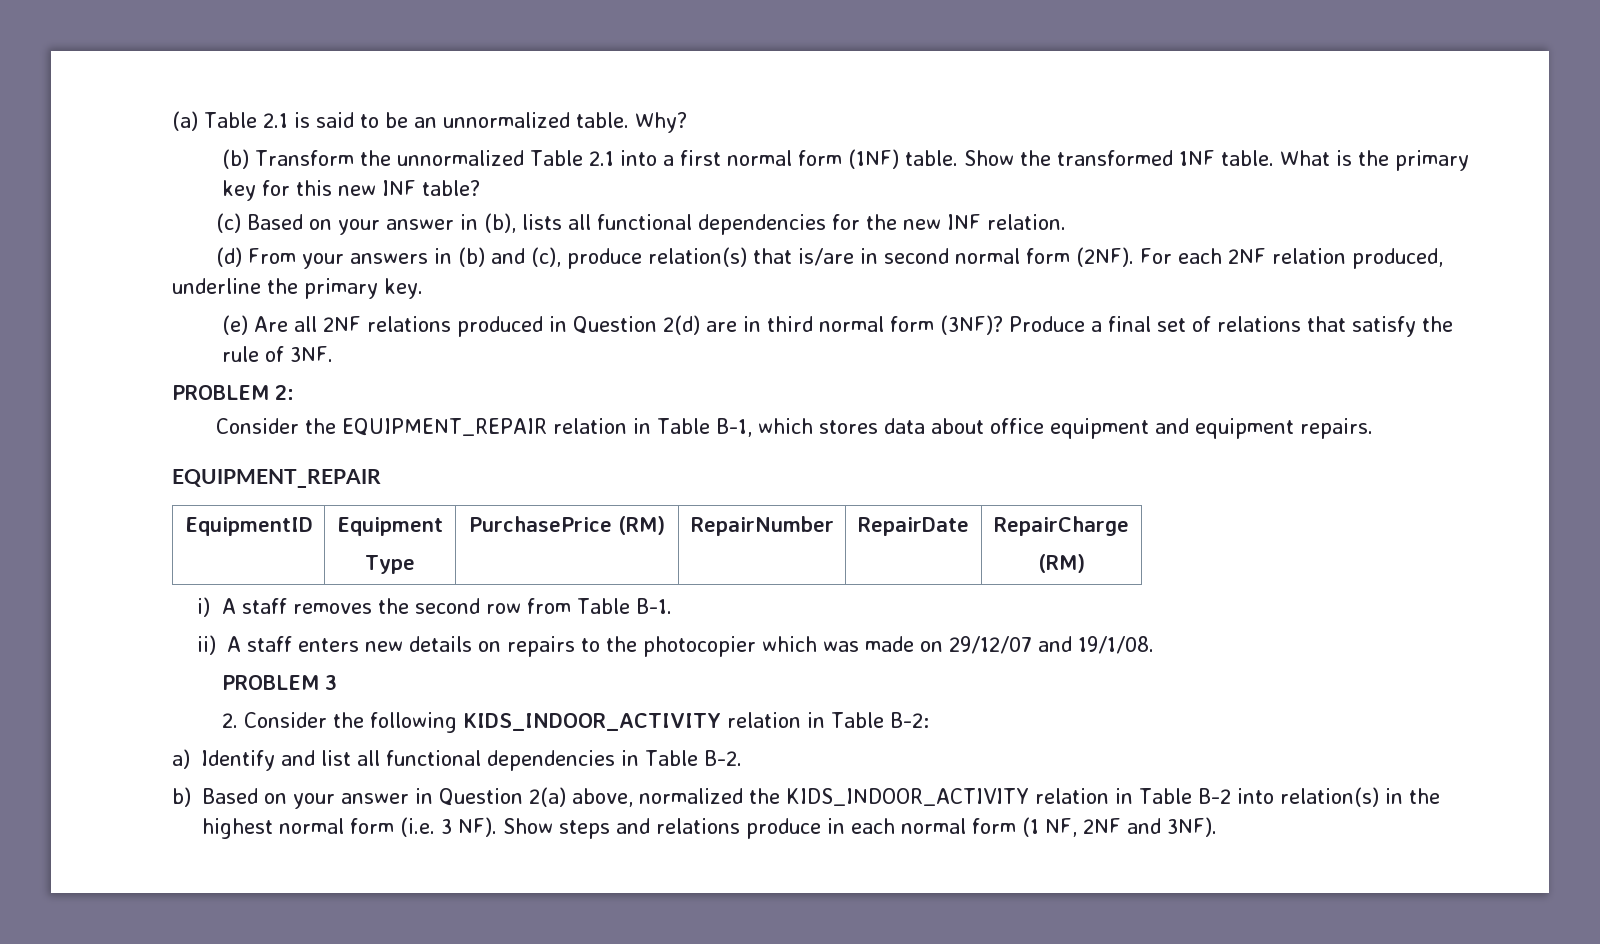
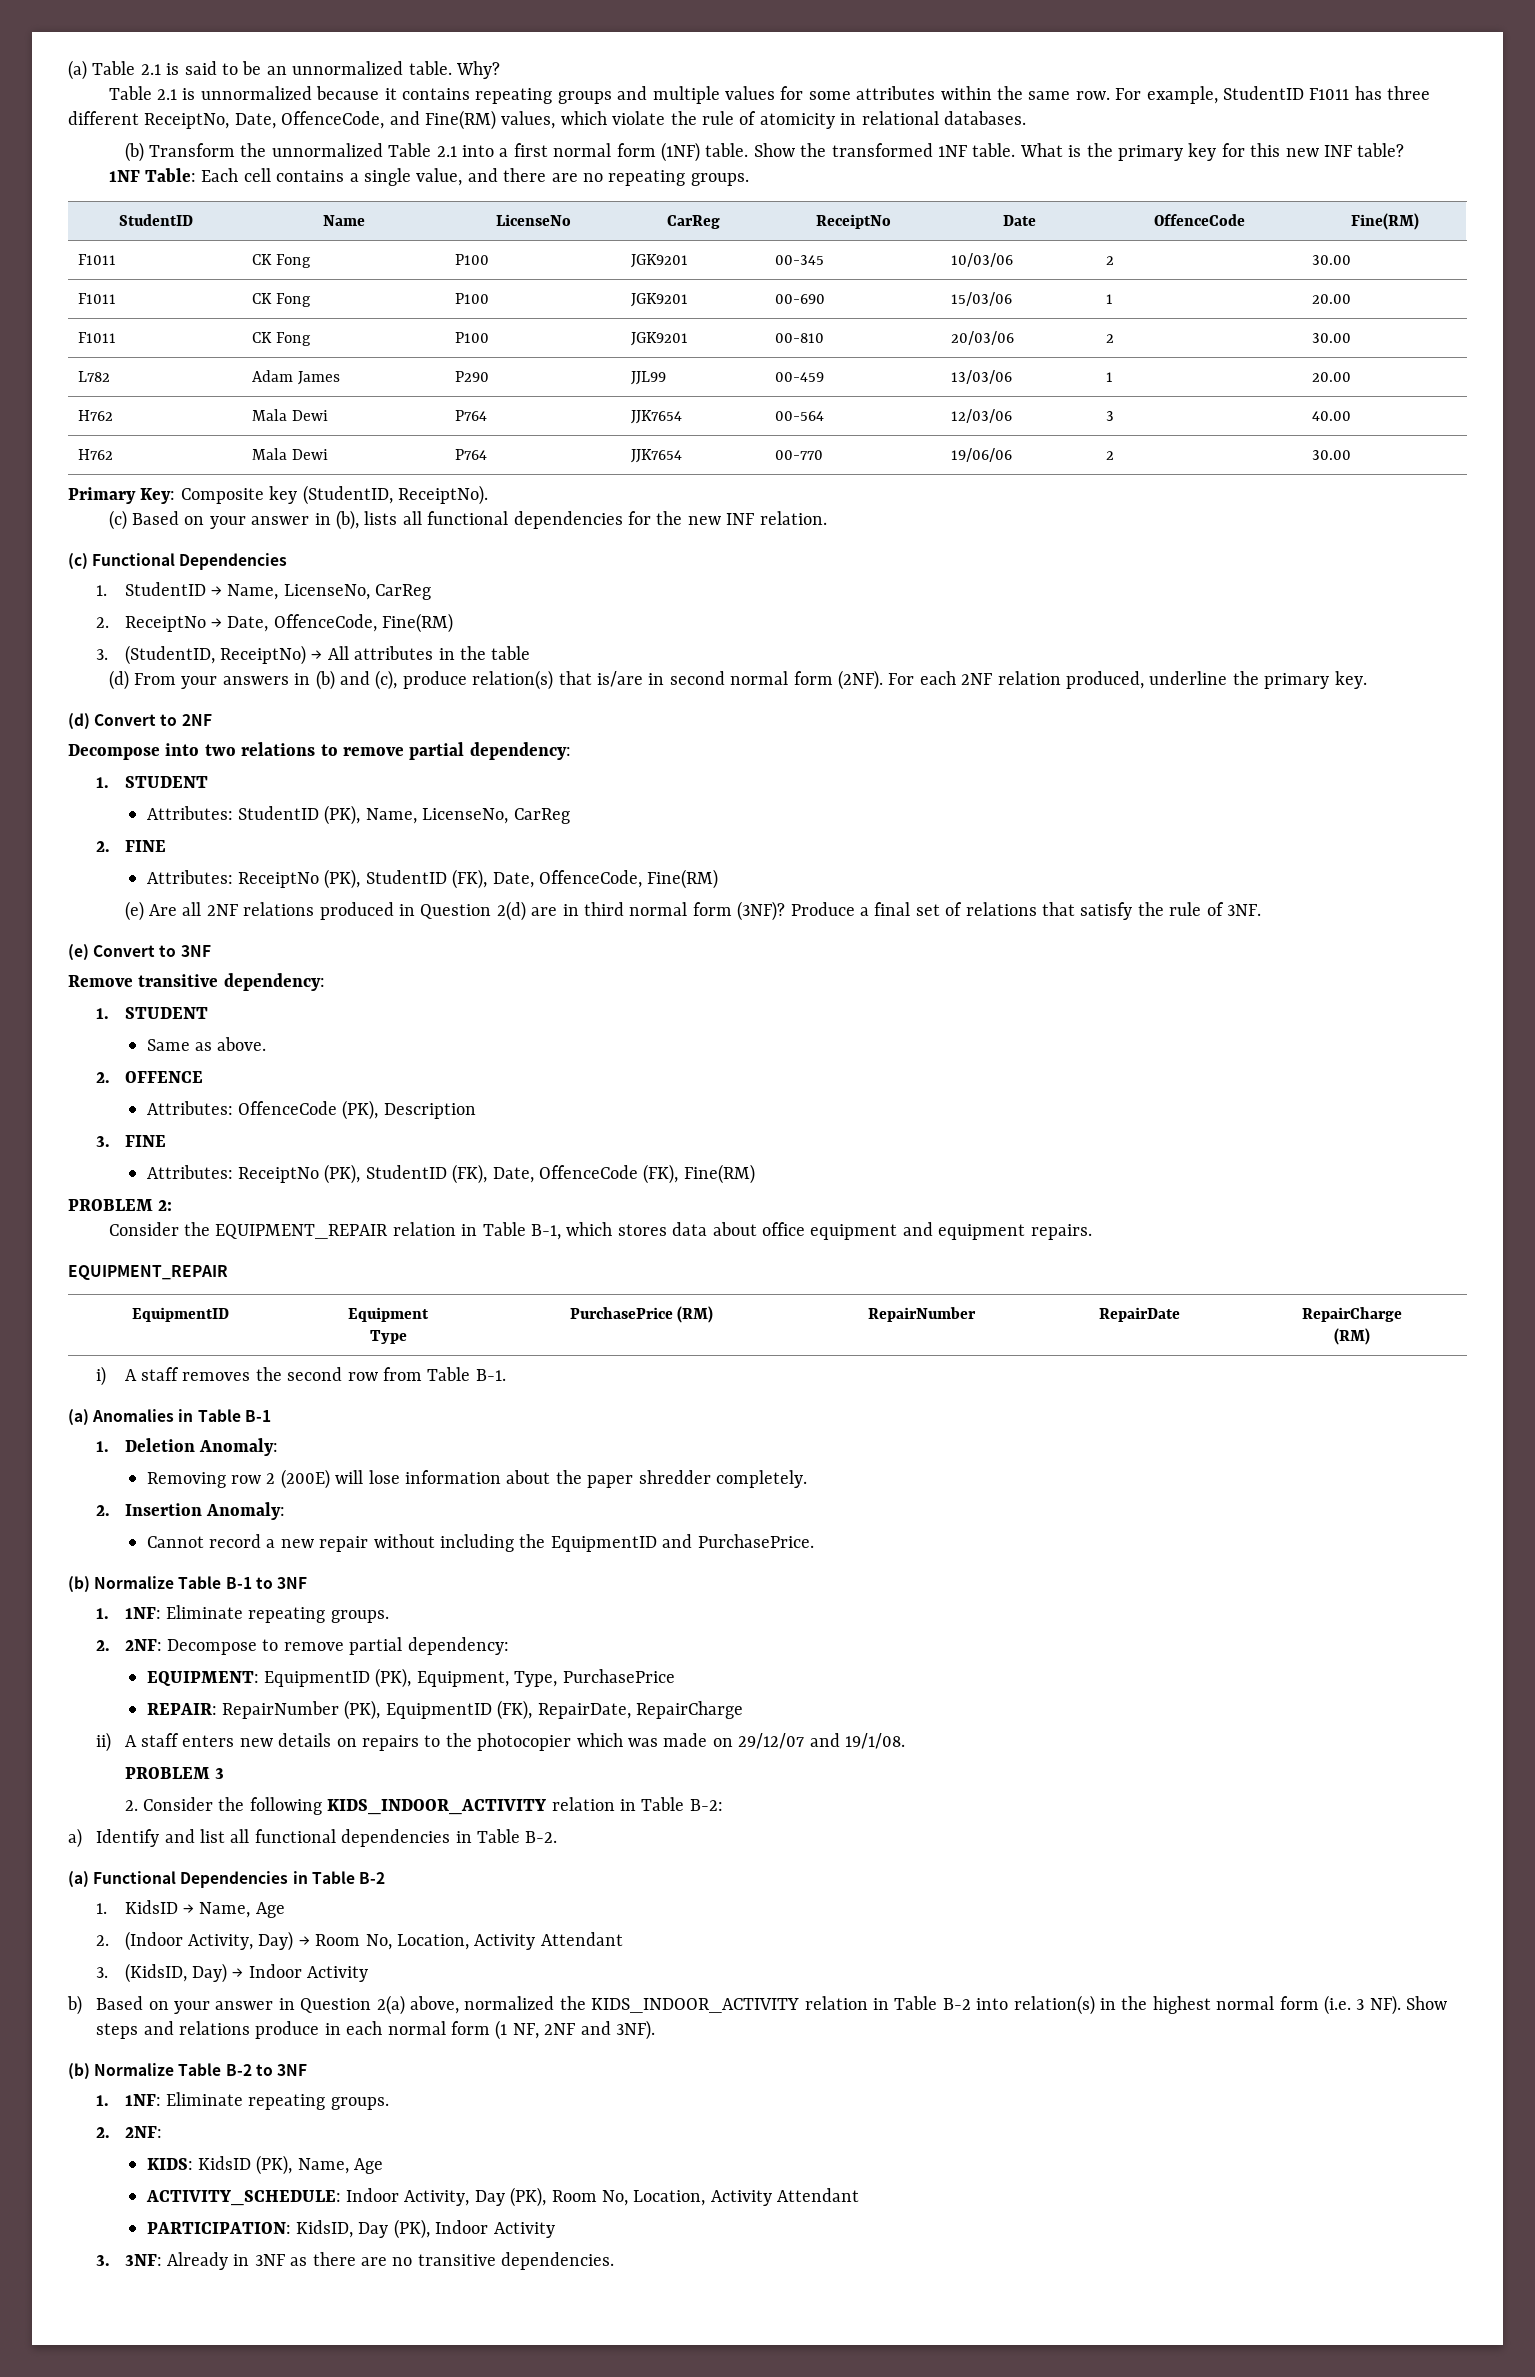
(687, 122) none -> [108,86,1431,104] [68,110,1026,130] // Table 2.1 is unnormalized because it contains repeating groups and multiple values for some attributes within the same row. For example, StudentID F1011 has three different ReceiptNo, Date, OffenceCode, and Fine(RM) values, which violate the rule of atomicity in relational databases.
(481, 188) none -> [108,168,749,186] [118,214,193,226] [323,215,365,226] [496,214,571,226] [667,215,720,229] [816,214,891,229] [1002,215,1036,226] [1154,214,1245,226] [1350,213,1419,230] [78,254,117,265] [252,254,312,268] [455,254,490,265] [631,254,689,268] [775,255,825,265] [951,253,1014,267] [1106,256,1115,265] [1312,255,1352,265] [78,293,117,304] [252,293,312,307] [455,293,490,304] [631,293,689,307] [775,294,826,304] [951,292,1013,306] [1106,294,1114,304] [1312,294,1352,304] [78,332,117,343] [252,332,312,346] [455,332,490,343] [631,332,689,346] [775,333,825,343] [951,331,1015,345] [1106,334,1115,343] [1312,333,1352,343] [78,371,111,382] [252,370,341,385] [455,371,490,382] [631,371,667,385] [775,372,825,382] [951,370,1013,384] [1106,372,1114,382] [1312,372,1352,382] [78,410,114,421] [252,409,329,421] [455,410,488,421] [631,410,683,424] [775,411,825,421] [951,409,1013,423] [1106,411,1115,421] [1312,411,1352,421] [78,449,114,460] [252,448,329,460] [455,449,488,460] [631,449,683,463] [775,450,824,460] [951,448,1013,462] [1106,451,1115,460] [1312,450,1352,460] [68,485,488,505] // 1NF Table: Each cell contains a single value, and there are no repeating groups. // StudentID | Name | LicenseNo | CarReg | ReceiptNo | Date | OffenceCode | Fine(RM) // F1011 | CK Fong | P100 | JGK9201 | 00-345 | 10/03/06 | 2 | 30.00 // F1011 | CK Fong | P100 | JGK9201 | 00-690 | 15/03/06 | 1 | 20.00 // F1011 | CK Fong | P100 | JGK9201 | 00-810 | 20/03/06 | 2 | 30.00 // L782 | Adam James | P290 | JJL99 | 00-459 | 13/03/06 | 1 | 20.00 // H762 | Mala Dewi | P764 | JJK7654 | 00-564 | 12/03/06 | 3 | 40.00 // H762 | Mala Dewi | P764 | JJK7654 | 00-770 | 19/06/06 | 2 | 30.00 // Primary Key: Composite key (StudentID, ReceiptNo).
(1066, 222) none -> [68,553,288,570] [96,582,432,600] [96,613,454,633] [96,645,531,665] // (c) Functional Dependencies // 1. StudentID → Name, LicenseNo, CarReg // 2. ReceiptNo → Date, OffenceCode, Fine(RM) // 3. (StudentID, ReceiptNo) → All attributes in the table
(423, 288) none -> [68,713,212,730] [68,742,571,760] [96,776,208,788] [146,805,570,825] [96,840,166,852] [146,869,719,889] // (d) Convert to 2NF // Decompose into two relations to remove partial dependency: // 1. STUDENT // Attributes: StudentID (PK), Name, LicenseNo, CarReg // 2. FINE // Attributes: ReceiptNo (PK), StudentID (FK), Date, OffenceCode, Fine(RM)
(334, 354) none -> [68,944,211,961] [68,973,325,991] [96,1007,208,1019] [146,1037,267,1051] [96,1071,203,1083] [146,1100,476,1120] [96,1135,166,1147] [146,1164,755,1184] // (e) Convert to 3NF // Remove transitive dependency: // 1. STUDENT // Same as above. // 2. OFFENCE // Attributes: OffenceCode (PK), Description // 3. FINE // Attributes: ReceiptNo (PK), StudentID (FK), Date, OffenceCode (FK), Fine(RM)
(673, 606) none -> [68,1409,271,1426] [96,1438,278,1456] [146,1469,807,1489] [96,1502,285,1520] [146,1534,814,1552] [68,1576,307,1593] [96,1605,389,1623] [96,1637,509,1655] [146,1668,675,1688] [146,1700,743,1720] // (a) Anomalies in Table B-1 // 1. Deletion Anomaly: // Removing row 2 (200E) will lose information about the paper shredder completely. // 2. Insertion Anomaly: // Cannot record a new repair without including the EquipmentID and PurchasePrice. // (b) Normalize Table B-1 to 3NF // 1. 1NF: Eliminate repeating groups. // 2. 2NF: Decompose to remove partial dependency: // EQUIPMENT: EquipmentID (PK), Equipment, Type, PurchasePrice // REPAIR: RepairNumber (PK), EquipmentID (FK), RepairDate, RepairCharge
(742, 758) none -> [68,1871,385,1888] [96,1900,285,1918] [96,1931,623,1951] [96,1963,369,1983] // (a) Functional Dependencies in Table B-2 // 1. KidsID → Name, Age // 2. (Indoor Activity, Day) → Room No, Location, Activity Attendant // 3. (KidsID, Day) → Indoor Activity
(1217, 827) none -> [68,2063,307,2080] [96,2092,389,2110] [96,2126,162,2138] [146,2155,384,2175] [145,2187,860,2207] [146,2219,555,2239] [96,2252,615,2270] // (b) Normalize Table B-2 to 3NF // 1. 1NF: Eliminate repeating groups. // 2. 2NF: // KIDS: KidsID (PK), Name, Age // ACTIVITY_SCHEDULE: Indoor Activity, Day (PK), Room No, Location, Activity Attendant // PARTICIPATION: KidsID, Day (PK), Indoor Activity // 3. 3NF: Already in 3NF as there are no transitive dependencies.

